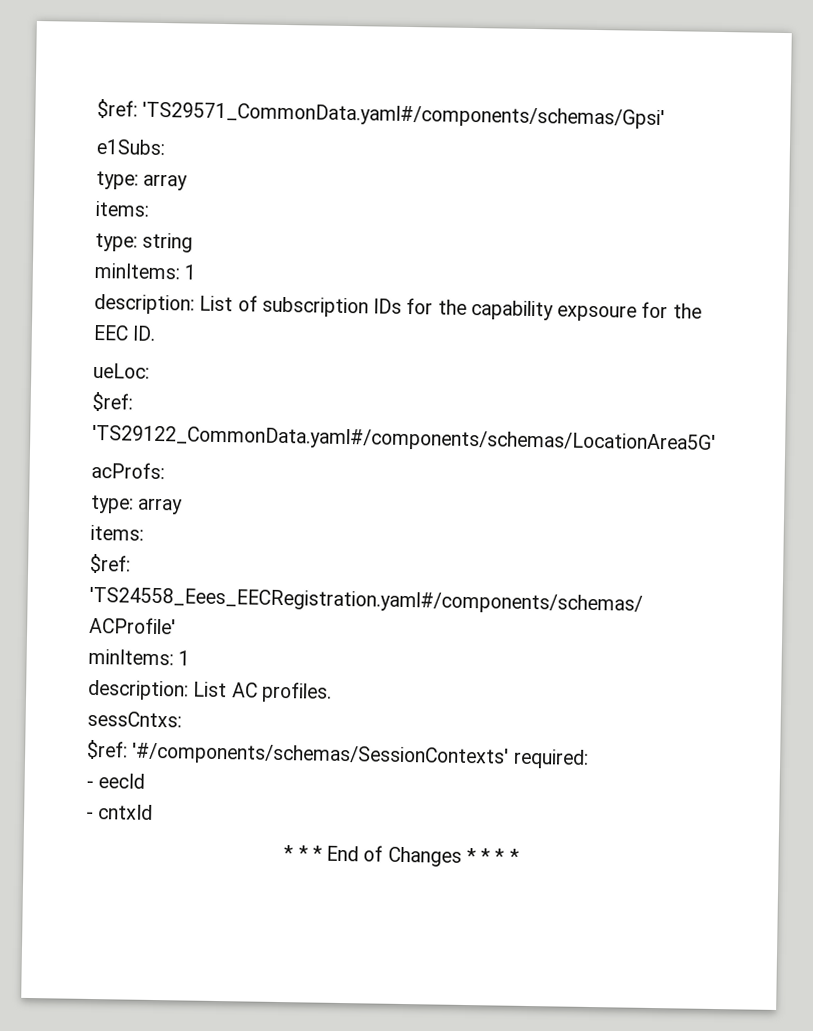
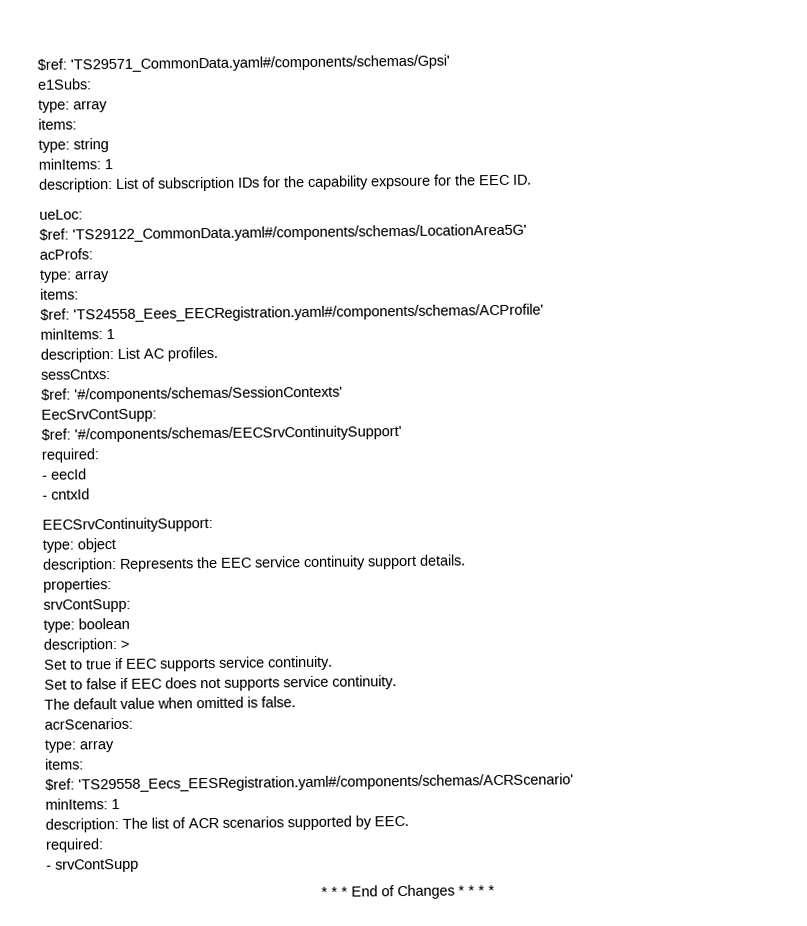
(510, 755) none -> [41,408,157,423] [41,425,402,443] // EecSrvContSupp: // $ref: '#/components/schemas/EECSrvContinuitySupport' //
(154, 812) none -> [42,517,213,533] [42,538,116,553] [42,554,466,573] [43,578,112,593] [43,598,131,613] [43,617,130,633] [43,638,129,653] [44,655,333,672] [44,675,397,691] [44,696,296,710] [44,717,133,730] [44,739,115,753] [45,758,84,770] [45,773,574,793] [45,798,120,810] [45,815,409,833] [45,838,104,853] [46,858,139,873] // EECSrvContinuitySupport: // type: object // description: Represents the EEC service continuity support details. // properties: // srvContSupp: // type: boolean // description: > // Set to true if EEC supports service continuity. // Set to false if EEC does not supports service continuity. // The default value when omitted is false. // acrScenarios: // type: array // items: // $ref: 'TS29558_Eecs_EESRegistration.yaml#/components/schemas/ACRScenario' // minItems: 1 // description: The list of ACR scenarios supported by EEC. // required: // - srvContSupp

